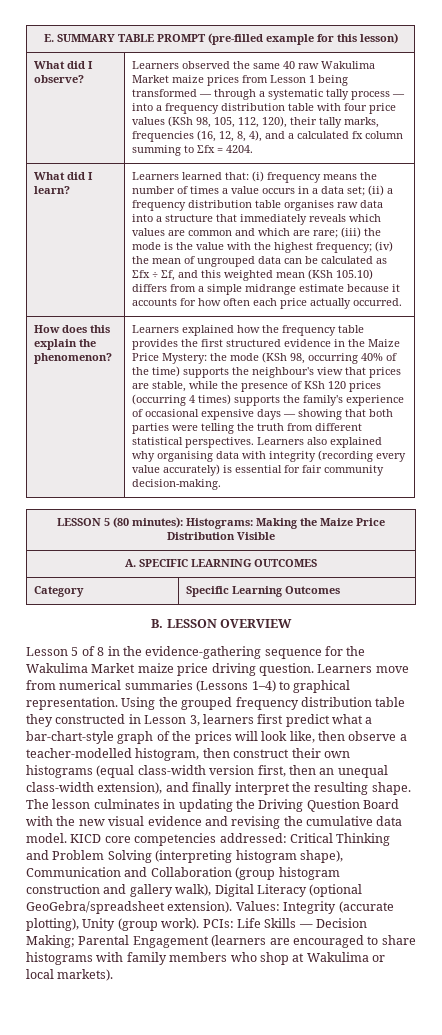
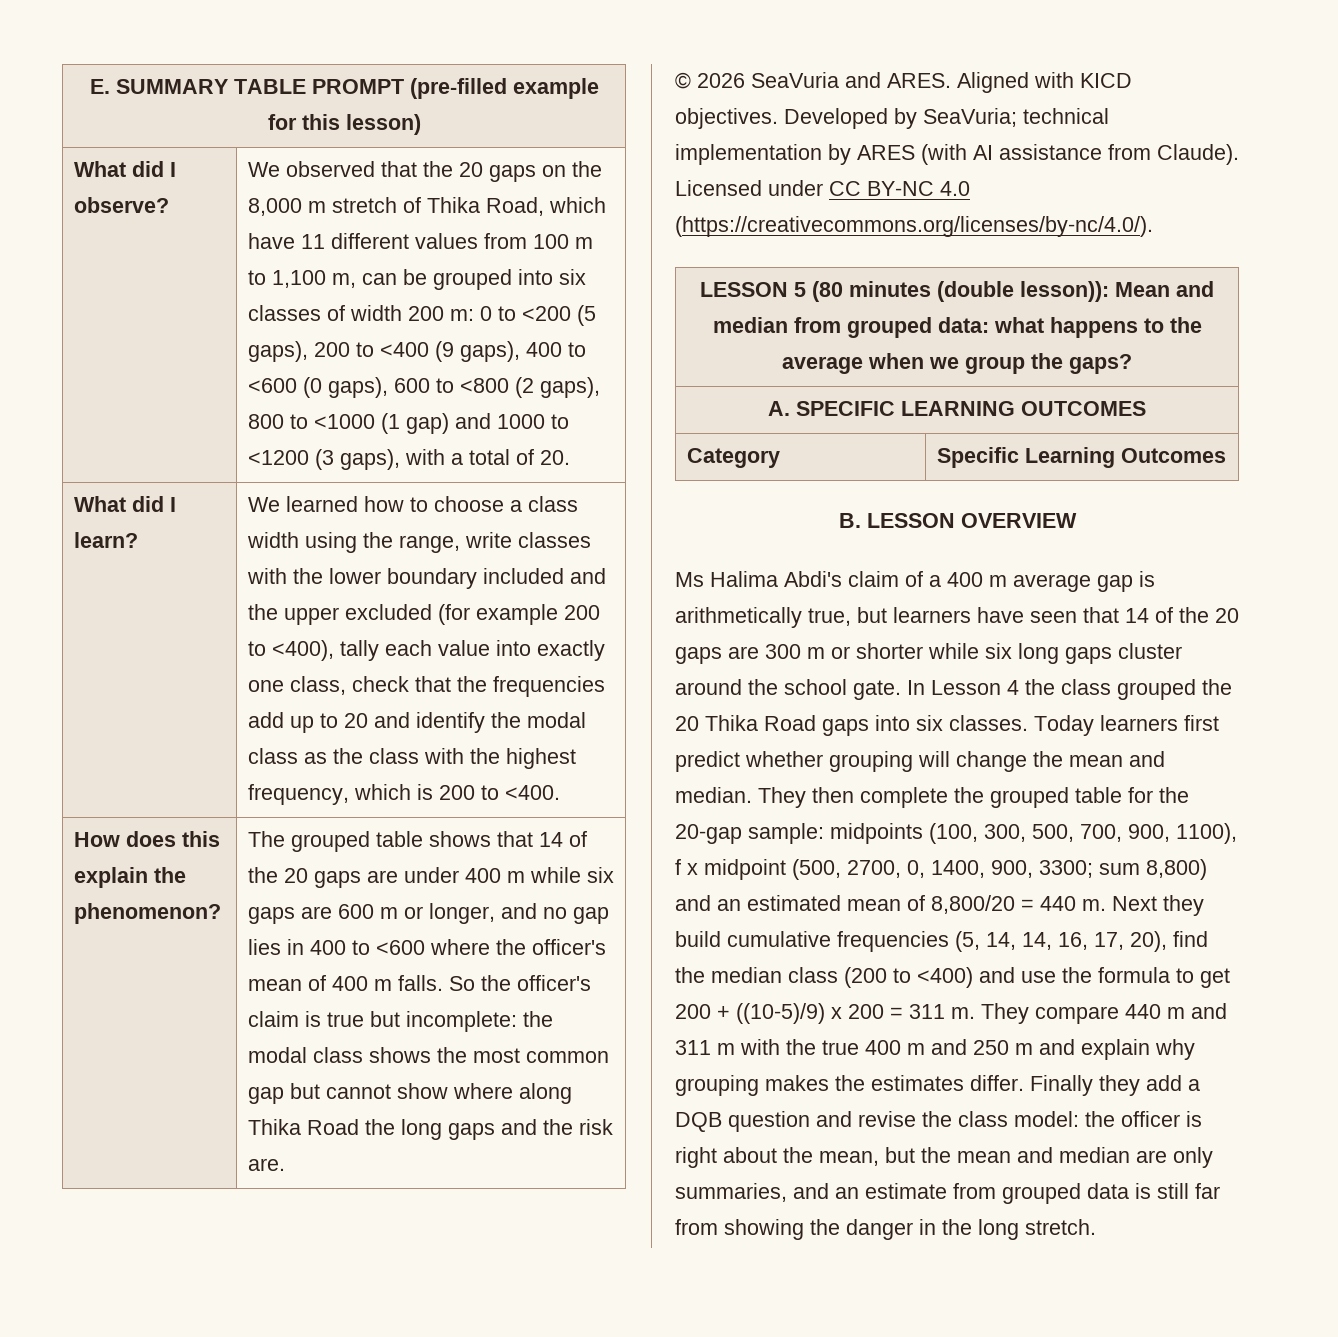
[132,61,376,69] [132,75,349,86] [132,89,406,100] [132,103,397,114] [132,116,380,128] [132,130,404,142] [132,145,254,156] [34,172,94,180] [34,186,71,194] [132,171,378,183] [132,185,394,196] [132,200,384,211] [132,214,382,225] [132,227,382,238] [132,241,394,253] [132,256,388,267] [132,269,374,281] [132,284,401,295] [132,298,403,309] Learners observed the same 40 raw Wakulima Market maize prices from Lesson 1 being transformed — through a systematic tally process — into a frequency distribution table with four price values (KSh 98, 105, 112, 120), their tally marks, frequencies (16, 12, 8, 4), and a calculated fx column summing to Σfx = 4204. // What did I learn? | Learners learned that: (i) frequency means the number of times a value occurs in a data set; (ii) a frequency distribution table organises raw data into a structure that immediately reveals which values are common and which are rare; (iii) the mode is the value with the highest frequency; (iv) the mean of ungrouped data can be calculated as Σfx ÷ Σf, and this weighted mean (KSh 105.10) differs from a simple midrange estimate because it accounts for how often each price actually occurred. -> [247,161,602,182] [247,197,606,216] [247,233,593,249] [247,269,586,290] [247,305,596,326] [247,341,586,362] [247,377,600,398] [247,413,569,434] [247,449,570,470] [73,496,176,512] [73,532,138,548] [247,496,578,512] [246,532,591,553] [246,568,606,589] [247,604,600,625] [247,640,605,661] [247,676,605,697] [247,712,586,733] [247,748,576,769] [247,784,560,805] We observed that the 20 gaps on the 8,000 m stretch of Thika Road, which have 11 different values from 100 m to 1,100 m, can be grouped into six classes of width 200 m: 0 to <200 (5 gaps), 200 to <400 (9 gaps), 400 to <600 (0 gaps), 600 to <800 (2 gaps), 800 to <1000 (1 gap) and 1000 to <1200 (3 gaps), with a total of 20. // What did I learn? | We learned how to choose a class width using the range, write classes with the lower boundary included and the upper excluded (for example 200 to <400), tally each value into exactly one class, check that the frequencies add up to 20 and identify the modal class as the class with the highest frequency, which is 200 to <400.
[132,325,365,336] [132,339,401,350] [132,352,398,364] [132,366,402,378] [132,381,382,392] [132,394,405,406] [132,409,394,420] [132,423,363,434] [132,437,383,448] [132,450,407,462] [132,464,385,476] [132,479,222,490] [56,517,385,529] [167,532,275,540] Learners explained how the frequency table provides the first structured evidence in the Maize Price Mystery: the mode (KSh 98, occurring 40% of the time) supports the neighbour's view that prices are stable, while the presence of KSh 120 prices (occurring 4 times) supports the family's experience of occasional expensive days — showing that both parties were telling the truth from different statistical perspectives. Learners also explained why organising data with integrity (recording every value accurately) is essential for fair community decision-making. // LESSON 5 (80 minutes): Histograms: Making the Maize Price Distribution Visible -> [247,831,587,852] [247,867,614,888] [247,903,609,924] [247,939,606,955] [247,975,591,991] [247,1011,553,1032] [247,1047,609,1063] [247,1083,572,1104] [247,1119,613,1140] [247,1158,285,1171] [675,72,1132,93] [675,108,1109,129] [675,144,1239,165] [675,180,970,196] [675,216,1153,237] [700,281,1214,302] [712,317,1202,338] [782,353,1132,374] The grouped table shows that 14 of the 20 gaps are under 400 m while six gaps are 600 m or longer, and no gap lies in 400 to <600 where the officer's mean of 400 m falls. So the officer's claim is true but incomplete: the modal class shows the most common gap but cannot show where along Thika Road the long gaps and the risk are. // © 2026 SeaVuria and ARES. Aligned with KICD objectives. Developed by SeaVuria; technical implementation by ARES (with AI assistance from Claude). Licensed under CC BY-NC 4.0 (https://creativecommons.org/licenses/by-nc/4.0/). // LESSON 5 (80 minutes (double lesson)): Mean and median from grouped data: what happens to the average when we group the gaps?
[26,646,366,659] [26,663,409,676] [26,680,351,693] [26,697,406,710] [26,714,373,727] [26,731,407,744] [26,748,350,761] [26,765,388,778] [26,782,411,795] [26,799,399,812] [26,816,403,829] [26,833,391,846] [26,850,343,863] [26,867,340,880] [26,884,363,897] [26,901,394,914] [26,918,367,931] [26,935,416,948] [26,952,385,965] [26,969,114,981] Lesson 5 of 8 in the evidence-gathering sequence for the Wakulima Market maize price driving question. Learners move from numerical summaries (Lessons 1–4) to graphical representation. Using the grouped frequency distribution table they constructed in Lesson 3, learners first predict what a bar-chart-style graph of the prices will look like, then observe a teacher-modelled histogram, then construct their own histograms (equal class-width version first, then an unequal class-width extension), and finally interpret the resulting shape. The lesson culminates in updating the Driving Question Board with the new visual evidence and revising the cumulative data model. KICD core competencies addressed: Critical Thinking and Problem Solving (interpreting histogram shape), Communication and Collaboration (group histogram construction and gallery walk), Digital Literacy (optional GeoGebra/spreadsheet extension). Values: Integrity (accurate plotting), Unity (group work). PCIs: Life Skills — Decision Making; Parental Engagement (learners are encouraged to share histograms with family members who shop at Wakulima or local markets). -> [675,571,1155,592] [675,607,1239,628] [675,643,1182,664] [675,679,1232,700] [675,715,1219,736] [675,751,1165,772] [675,787,1189,808] [675,823,1237,844] [675,859,1207,880] [675,895,1204,916] [675,931,1208,952] [675,967,1230,988] [675,1003,1227,1024] [675,1039,1195,1060] [675,1075,1200,1096] [675,1111,1202,1132] [675,1147,1213,1168] [675,1183,1220,1204] [675,1219,1096,1240] Ms Halima Abdi's claim of a 400 m average gap is arithmetically true, but learners have seen that 14 of the 20 gaps are 300 m or shorter while six long gaps cluster around the school gate. In Lesson 4 the class grouped the 20 Thika Road gaps into six classes. Today learners first predict whether grouping will change the mean and median. They then complete the grouped table for the 20-gap sample: midpoints (100, 300, 500, 700, 900, 1100), f x midpoint (500, 2700, 0, 1400, 900, 3300; sum 8,800) and an estimated mean of 8,800/20 = 440 m. Next they build cumulative frequencies (5, 14, 14, 16, 17, 20), find the median class (200 to <400) and use the formula to get 200 + ((10-5)/9) x 200 = 311 m. They compare 440 m and 311 m with the true 400 m and 250 m and explain why grouping makes the estimates differ. Finally they add a DQB question and revise the class model: the officer is right about the mean, but the mean and median are only summaries, and an estimate from grouped data is still far from showing the danger in the long stretch.

